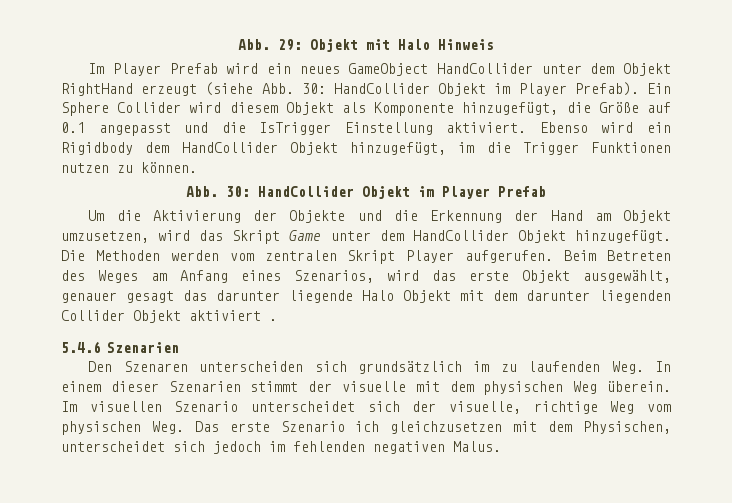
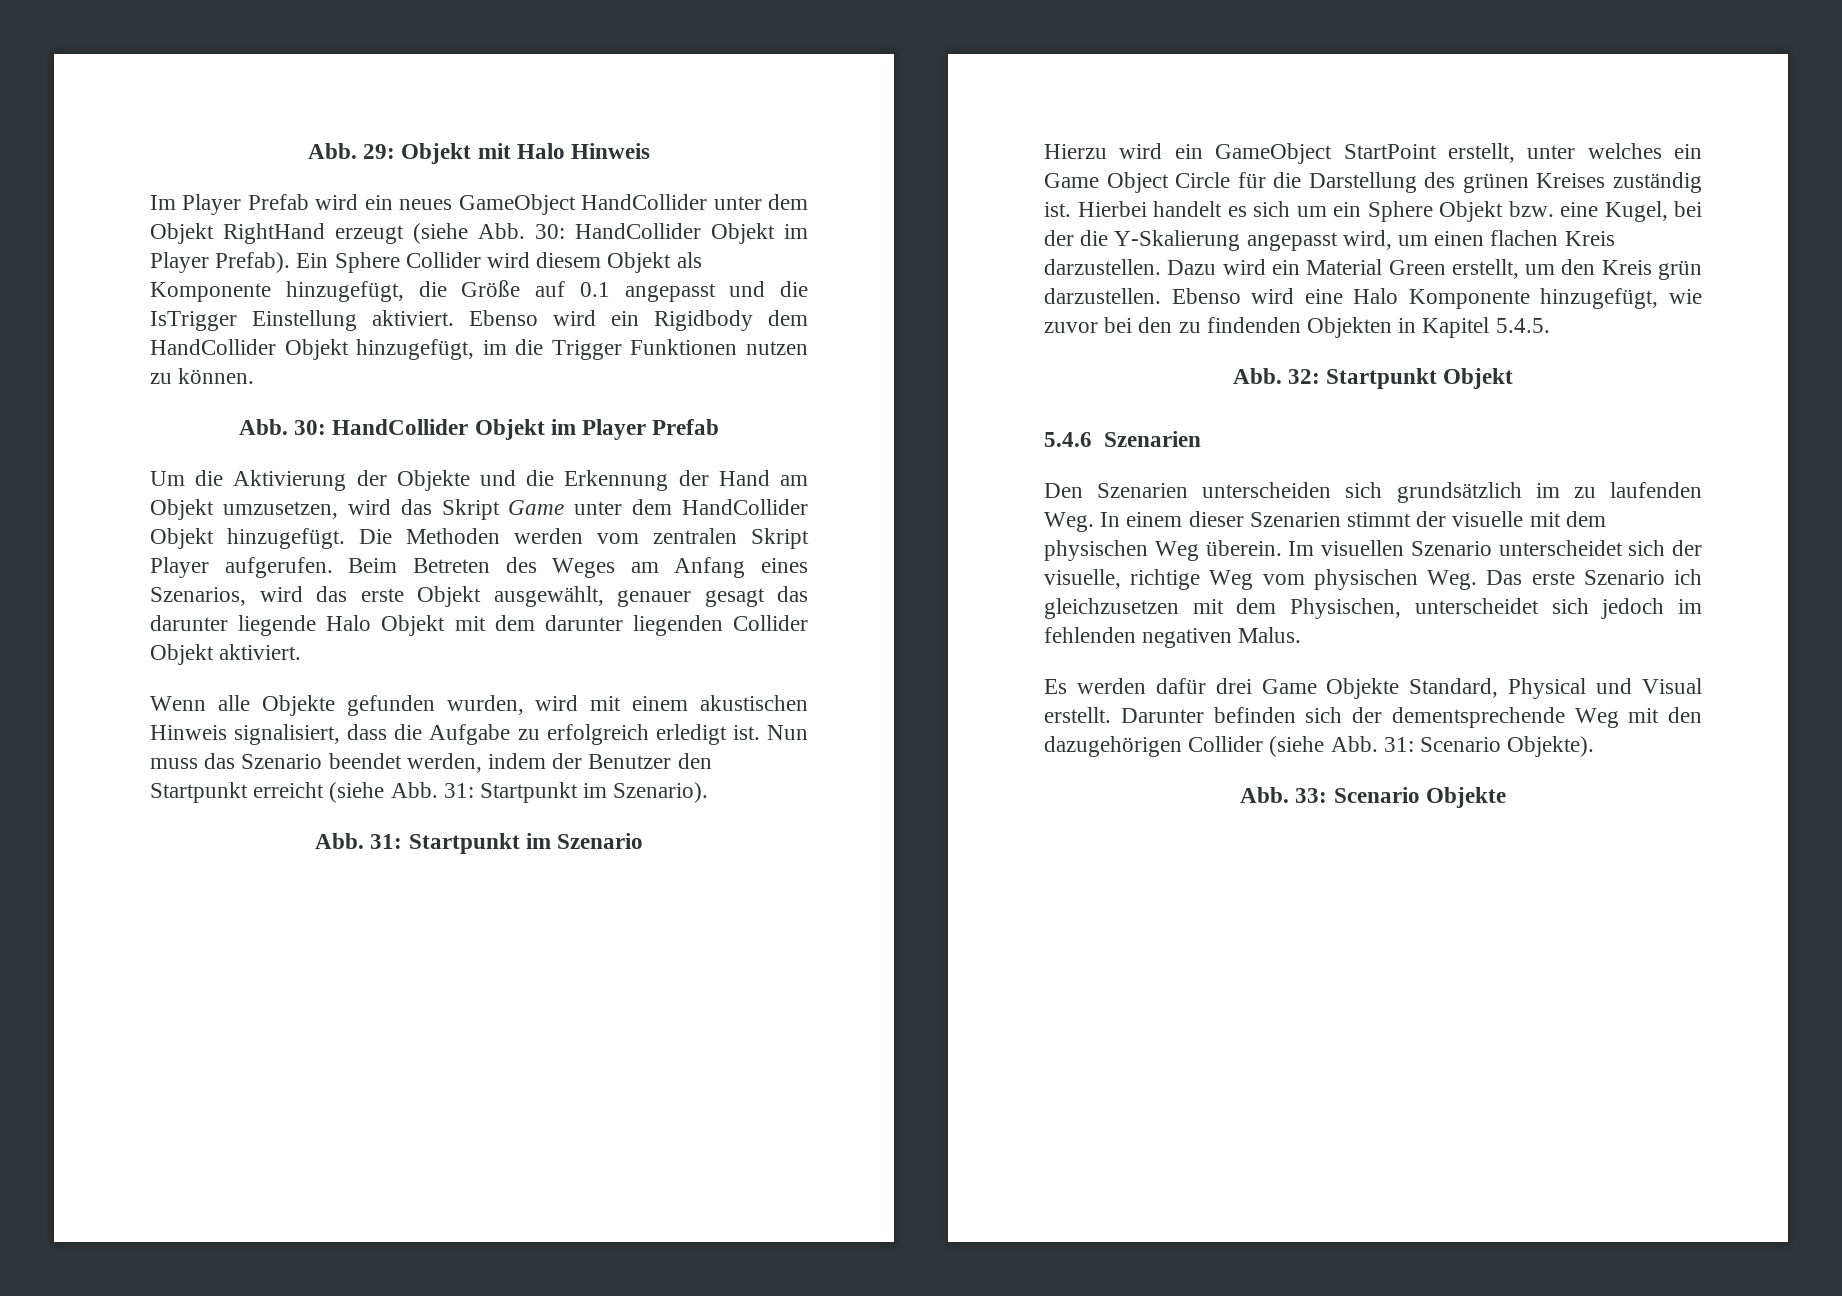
[189,310,277,321] aktiviert . -> [219,644,302,660] [150,695,808,716] [150,724,808,745] [150,753,712,773] [150,782,709,803] [315,833,643,854] [1044,143,1702,164] [1044,172,1702,193] [1044,201,1702,222] [1044,230,1615,251] [1044,259,1702,280] [1044,288,1702,309] [1044,317,1550,338] [1232,368,1514,389] aktiviert. // Wenn alle Objekte gefunden wurden, wird mit einem akustischen Hinweis signalisiert, dass die Aufgabe zu erfolgreich erledigt ist. Nun muss das Szenario beendet werden, indem der Benutzer den Startpunkt erreicht (siehe Abb. 31: Startpunkt im Szenario). // Abb. 31: Startpunkt im Szenario // Hierzu wird ein GameObject StartPoint erstellt, unter welches ein Game Object Circle für die Darstellung des grünen Kreises zuständig ist. Hierbei handelt es sich um ein Sphere Objekt bzw. eine Kugel, bei der die Y-Skalierung angepasst wird, um einen flachen Kreis darzustellen. Dazu wird ein Material Green erstellt, um den Kreis grün darzustellen. Ebenso wird eine Halo Komponente hinzugefügt, wie zuvor bei den zu findenden Objekten in Kapitel 5.4.5. // Abb. 32: Startpunkt Objekt
[123,361,188,372] Szenaren -> [1097,483,1189,498] Szenarien
(501, 446) none -> [1044,678,1702,699] [1044,707,1702,728] [1044,736,1595,757] [1240,787,1506,808] // Es werden dafür drei Game Objekte Standard, Physical und Visual erstellt. Darunter befinden sich der dementsprechende Weg mit den dazugehörigen Collider (siehe Abb. 31: Scenario Objekte). // Abb. 33: Scenario Objekte

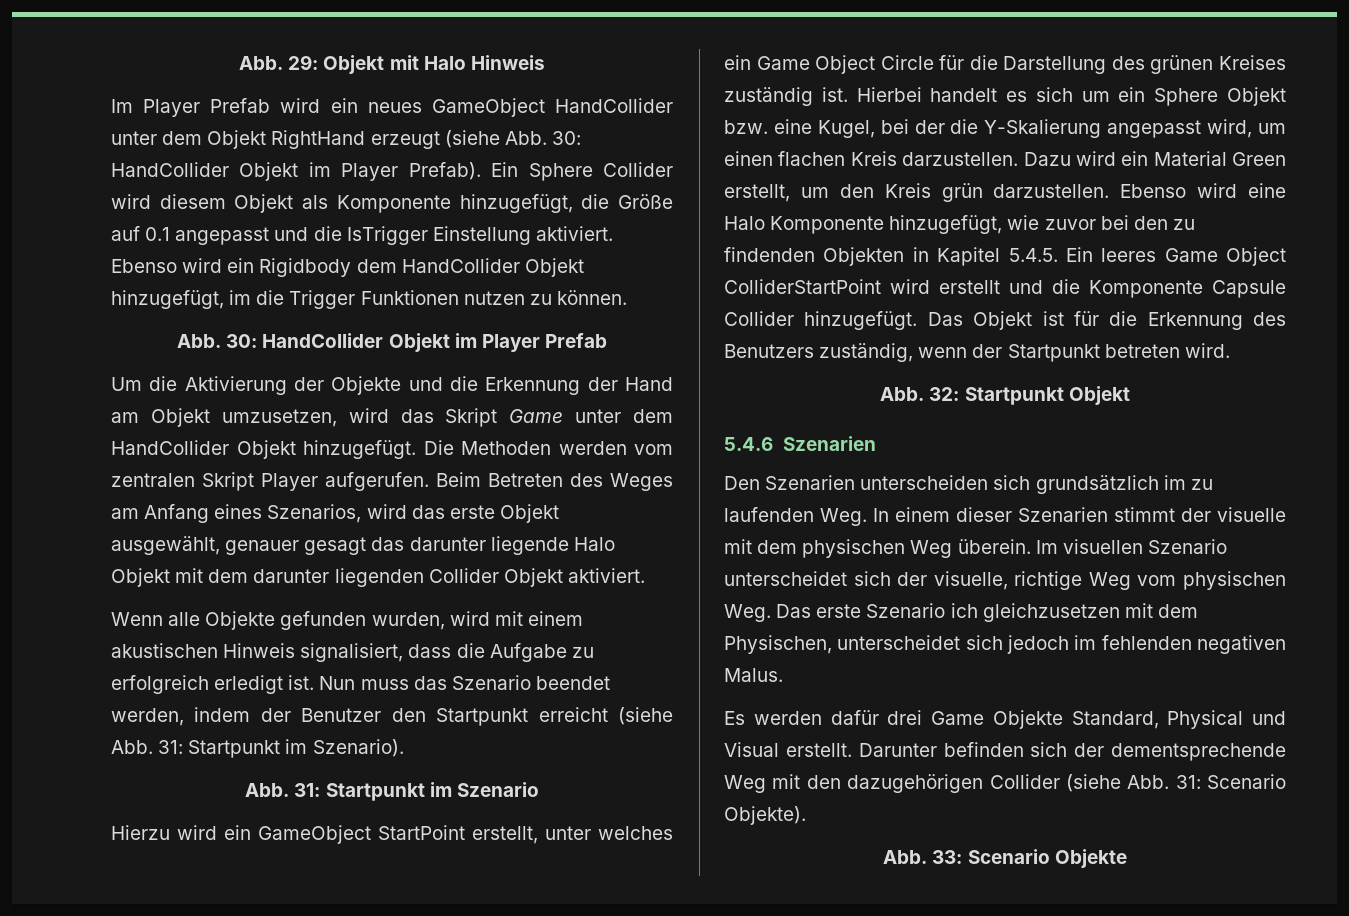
(1550, 325) none -> [1065,247,1286,266] [724,279,1286,298] [724,311,1286,330] [724,343,1230,362] Ein leeres Game Object ColliderStartPoint wird erstellt und die Komponente Capsule Collider hinzugefügt. Das Objekt ist für die Erkennung des Benutzers zuständig, wenn der Startpunkt betreten wird.

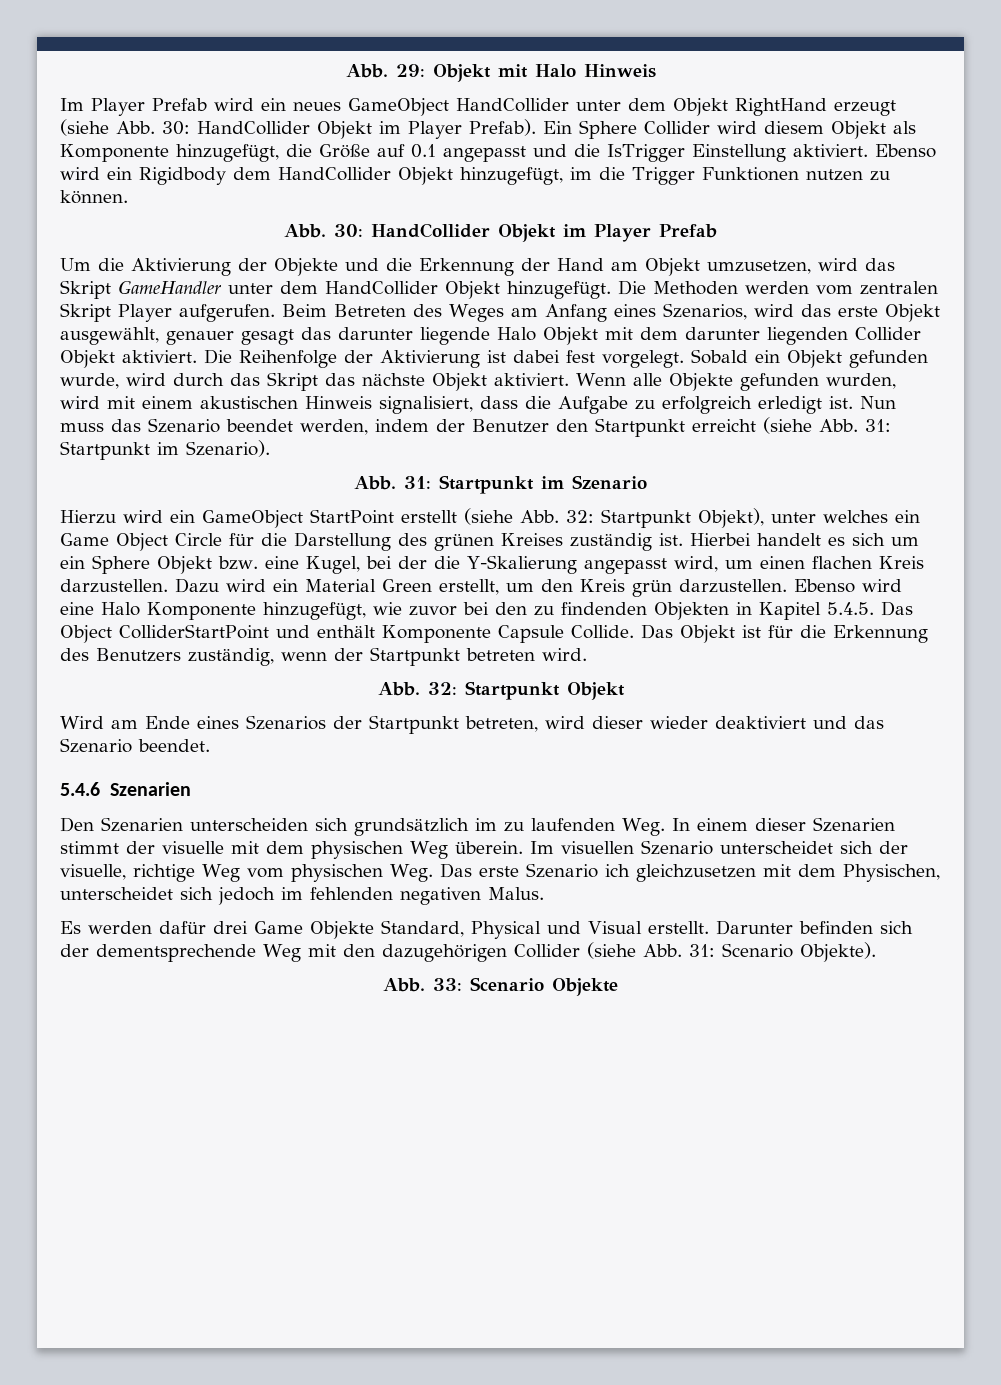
[509,409,564,423] Game -> [118,280,222,294] GameHandler
(645, 575) // -> [204,349,928,368] [60,372,569,391] Die Reihenfolge der Aktivierung ist dabei fest vorgelegt. Sobald ein Objekt gefunden wurde, wird durch das Skript das nächste Objekt aktiviert.
[472,826,538,844] erstellt, -> [401,508,764,528] erstellt (siehe Abb. 32: Startpunkt Objekt),
[1065,247,1286,266] [724,279,1286,298] [724,311,918,330] Ein leeres Game Object ColliderStartPoint wird erstellt und die Komponente Capsule Collider hinzugefügt. -> [881,601,913,616] [60,624,634,643] Das Object ColliderStartPoint und enthält Komponente Capsule Collide.
(1130, 395) none -> [60,715,884,734] [60,738,210,753] // Wird am Ende eines Szenarios der Startpunkt betreten, wird dieser wieder deaktiviert und das Szenario beendet.

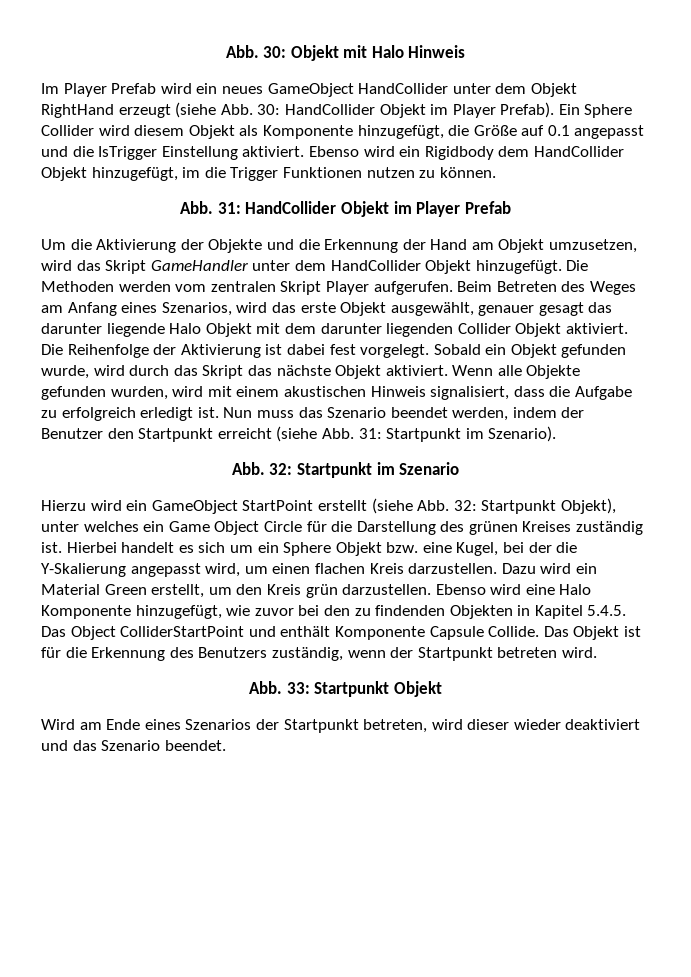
[345,64,425,78] Abb. 29: -> [225,45,287,58] Abb. 30:
[334,224,363,237] 30: -> [217,202,241,214] 31:
[404,476,431,489] 31: -> [269,463,293,475] 32:
[427,682,457,695] 32: -> [286,682,310,694] 33:
[60,782,191,796] [60,817,895,836] [60,840,908,859] [60,863,940,882] [60,887,544,905] [60,920,913,939] [60,942,876,962] [383,977,618,996] // 5.4.6 Szenarien // Den Szenarien unterscheiden sich grundsätzlich im zu laufenden Weg. In einem dieser Szenarien stimmt der visuelle mit dem physischen Weg überein. Im visuellen Szenario unterscheidet sich der visuelle, richtige Weg vom physischen Weg. Das erste Szenario ich gleichzusetzen mit dem Physischen, unterscheidet sich jedoch im fehlenden negativen Malus. // Es werden dafür drei Game Objekte Standard, Physical und Visual erstellt. Darunter befinden sich der dementsprechende Weg mit den dazugehörigen Collider (siehe Abb. 31: Scenario Objekte). // Abb. 33: Scenario Objekte -> (226, 745) none

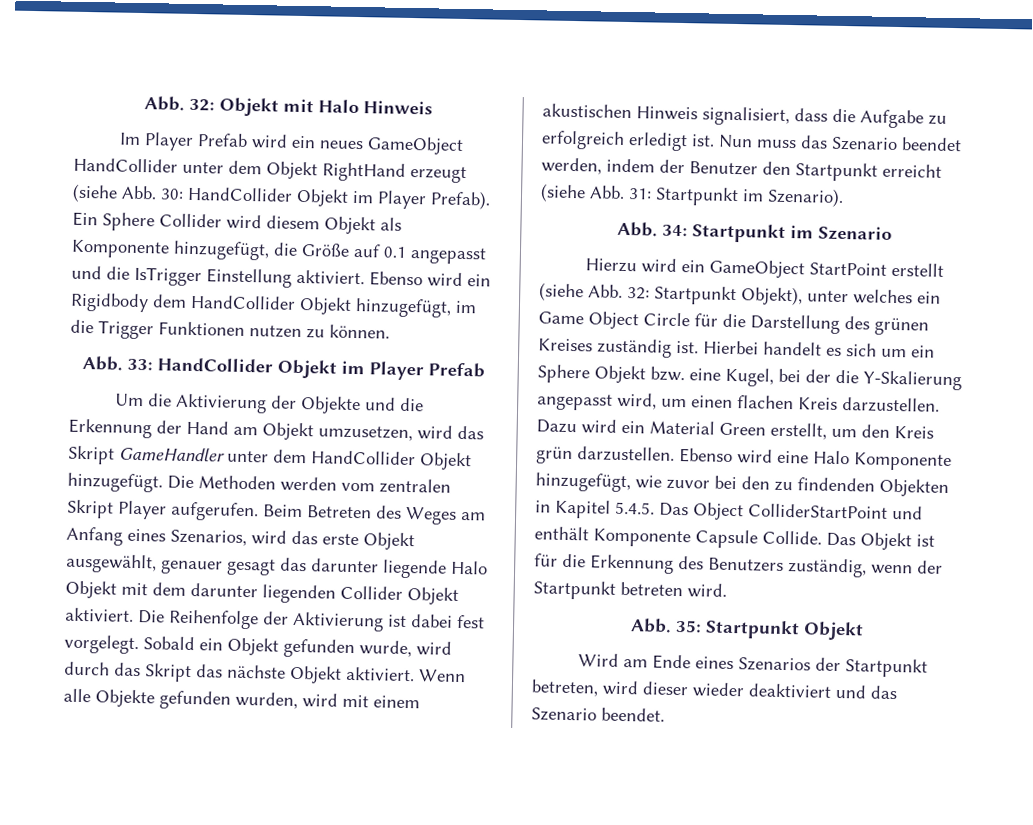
[225,45,287,58] Abb. 30: -> [143,96,215,112] Abb. 32:
[217,202,241,214] 31: -> [126,358,153,371] 33:
[269,463,293,475] 32: -> [661,224,688,237] 34:
[286,682,310,694] 33: -> [674,619,702,633] 35:

